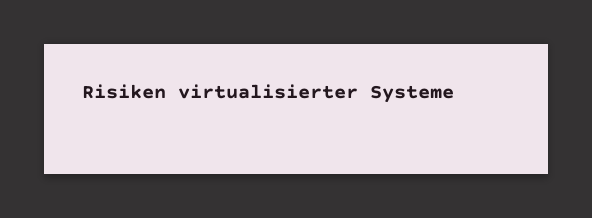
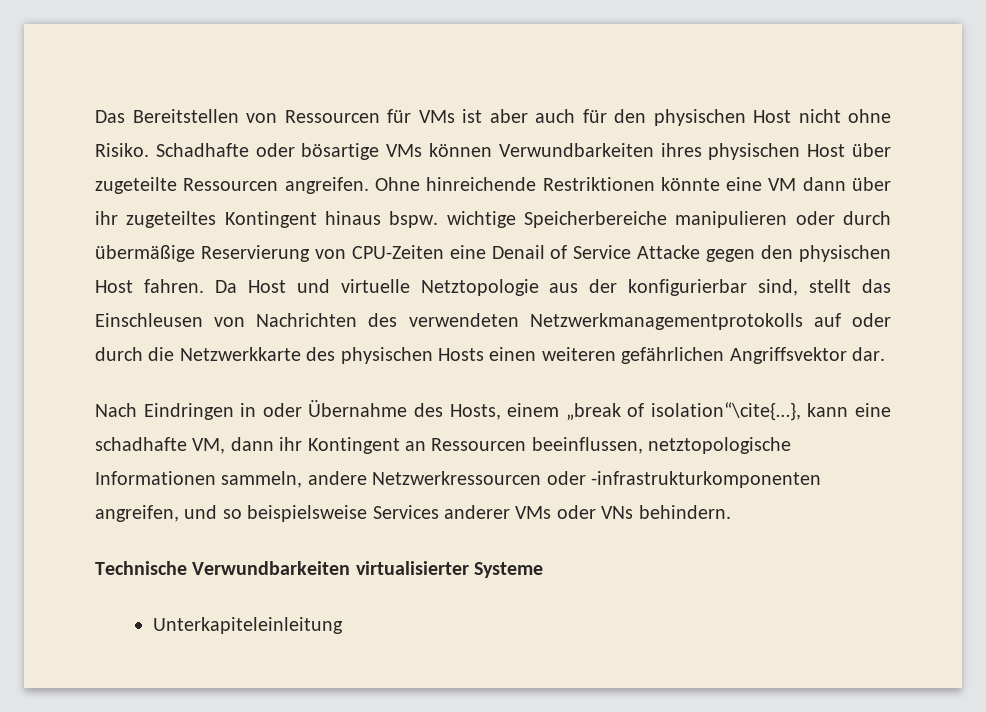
[82,84,166,99] Risiken -> [95,109,891,126] [95,143,891,160] [95,177,891,194] [95,211,892,228] [95,245,891,262] [95,279,891,296] [95,313,891,330] [95,347,885,364] [95,400,892,421] [95,437,792,454] [95,471,821,488] [95,505,731,522] [95,561,351,575] Das Bereitstellen von Ressourcen für VMs ist aber auch für den physischen Host nicht ohne Risiko. Schadhafte oder bösartige VMs können Verwundbarkeiten ihres physischen Host über zugeteilte Ressourcen angreifen. Ohne hinreichende Restriktionen könnte eine VM dann über ihr zugeteiltes Kontingent hinaus bspw. wichtige Speicherbereiche manipulieren oder durch übermäßige Reservierung von CPU-Zeiten eine Denail of Service Attacke gegen den physischen Host fahren. Da Host und virtuelle Netztopologie aus der konfigurierbar sind, stellt das Einschleusen von Nachrichten des verwendeten Netzwerkmanagementprotokolls auf oder durch die Netzwerkkarte des physischen Hosts einen weiteren gefährlichen Angriffsvektor dar. // Nach Eindringen in oder Übernahme des Hosts, einem „break of isolation“\cite{…}, kann eine schadhafte VM, dann ihr Kontingent an Ressourcen beeinflussen, netztopologische Informationen sammeln, andere Netzwerkressourcen oder -infrastrukturkomponenten angreifen, und so beispielsweise Services anderer VMs oder VNs behindern. // Technische Verwundbarkeiten
(454, 94) none -> [152,617,343,634] // Unterkapiteleinleitung

